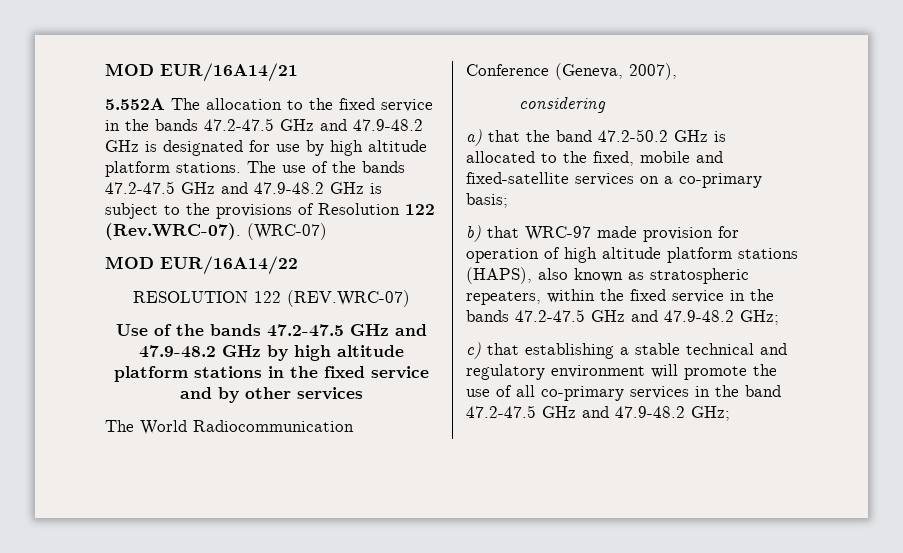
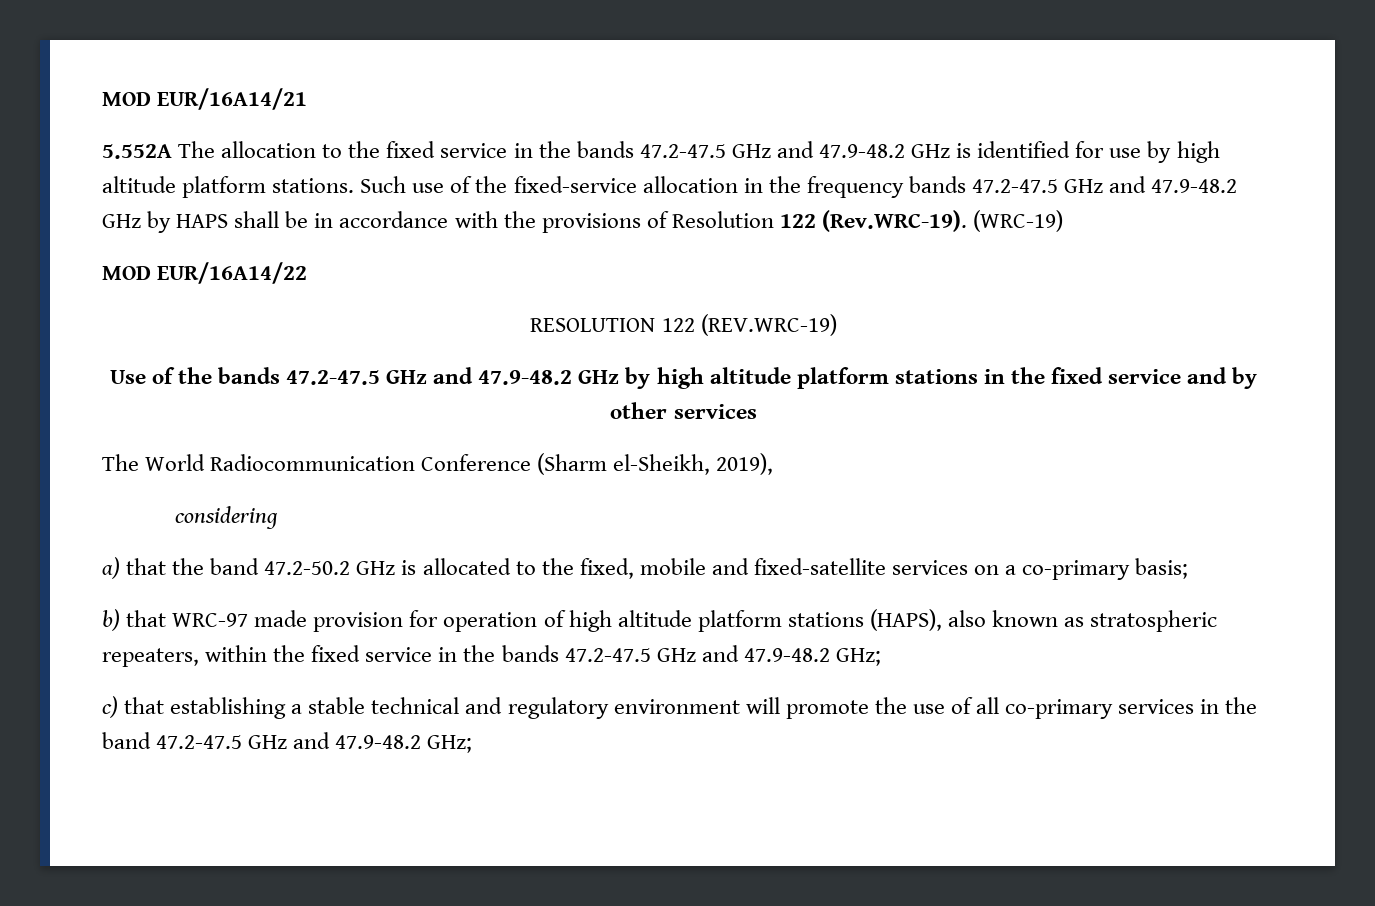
[163,140,243,156] designated -> [977,141,1071,158] identified
[247,161,276,173] The -> [360,176,407,193] Such
[362,161,405,173] [105,181,382,194] [105,203,180,219] bands 47.2-47.5 GHz and 47.9-48.2 GHz is subject to -> [513,176,1238,198] [102,211,498,233] fixed-service allocation in the frequency bands 47.2-47.5 GHz and 47.9-48.2 GHz by HAPS shall be in accordance with
[105,223,327,240] (Rev.WRC-07). (WRC-07) -> [821,210,1064,232] (Rev.WRC-19). (WRC-19)
[286,290,410,307] (REV.WRC-07) -> [700,314,837,336] (REV.WRC-19)
[555,63,677,80] (Geneva, 2007), -> [537,453,774,475] (Sharm el-Sheikh, 2019),

